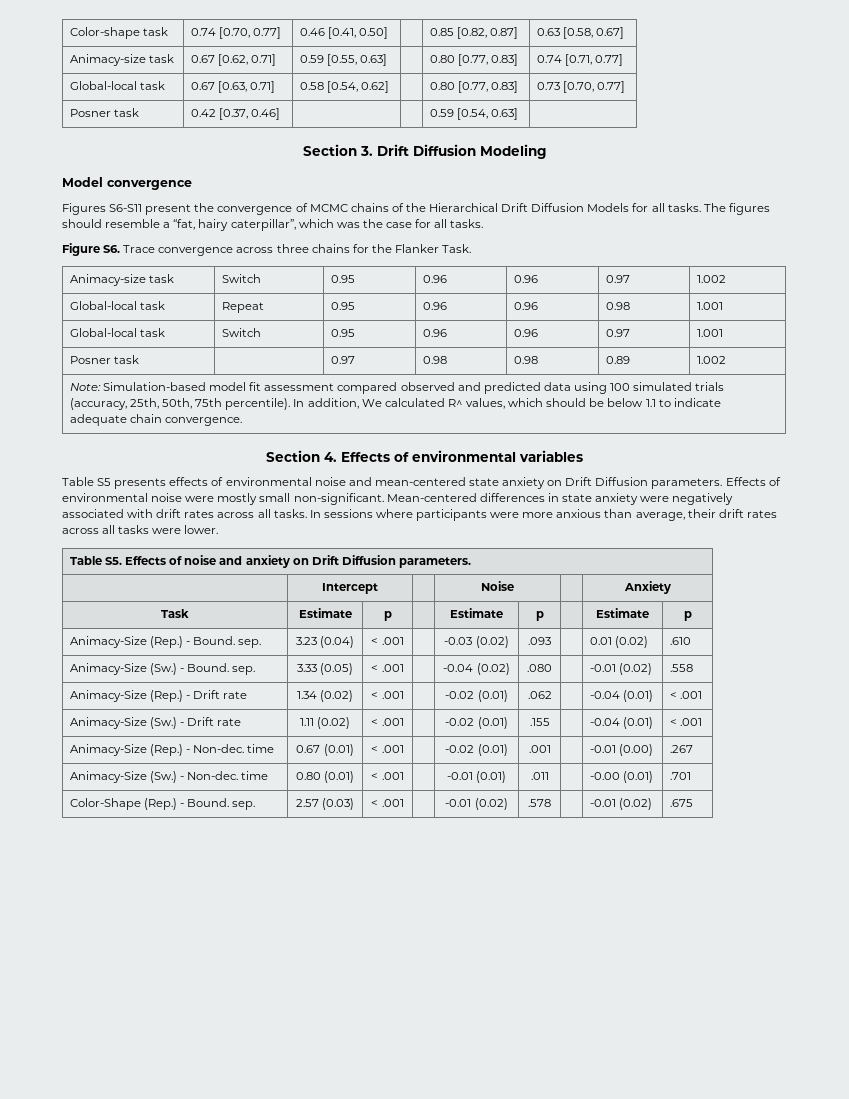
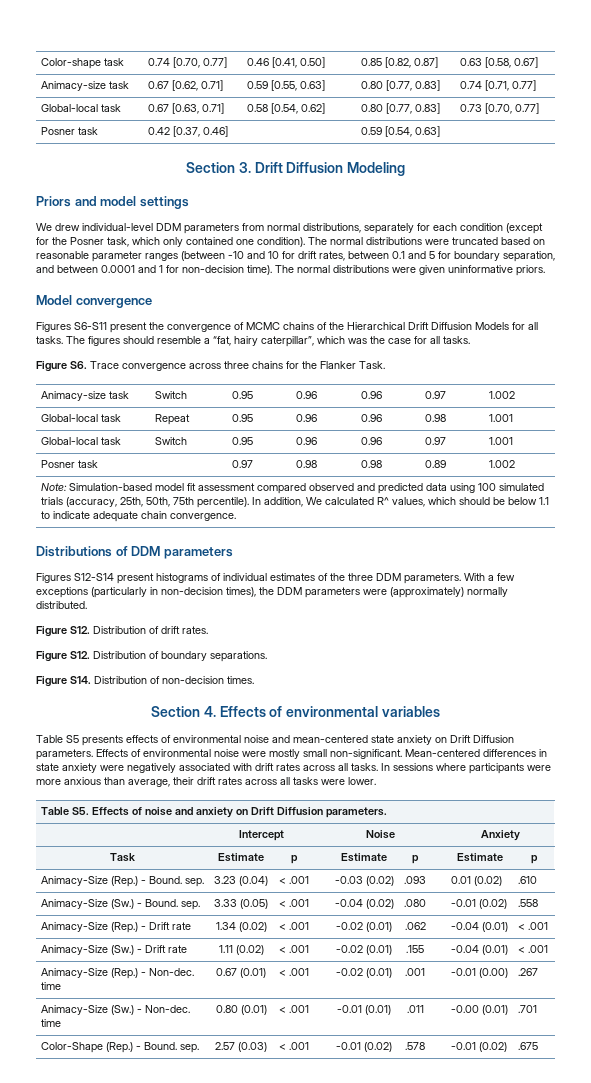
(546, 151) none -> [36,196,189,209] [36,223,543,234] [36,237,545,247] [36,251,555,262] [36,265,545,276] // Priors and model settings // We drew individual-level DDM parameters from normal distributions, separately for each condition (except for the Posner task, which only contained one condition). The normal distributions were truncated based on reasonable parameter ranges (between -10 and 10 for drift rates, between 0.1 and 5 for boundary separation, and between 0.0001 and 1 for non-decision time). The normal distributions were given uninformative priors.
(243, 421) none -> [36,546,233,559] [36,573,515,584] [36,587,508,598] [36,601,87,609] [36,626,208,637] [36,651,267,662] [36,676,254,687] // Distributions of DDM parameters // Figures S12-S14 present histograms of individual estimates of the three DDM parameters. With a few exceptions (particularly in non-decision times), the DDM parameters were (approximately) normally distributed. // Figure S12. Distribution of drift rates. // Figure S12. Distribution of boundary separations. // Figure S14. Distribution of non-decision times.

